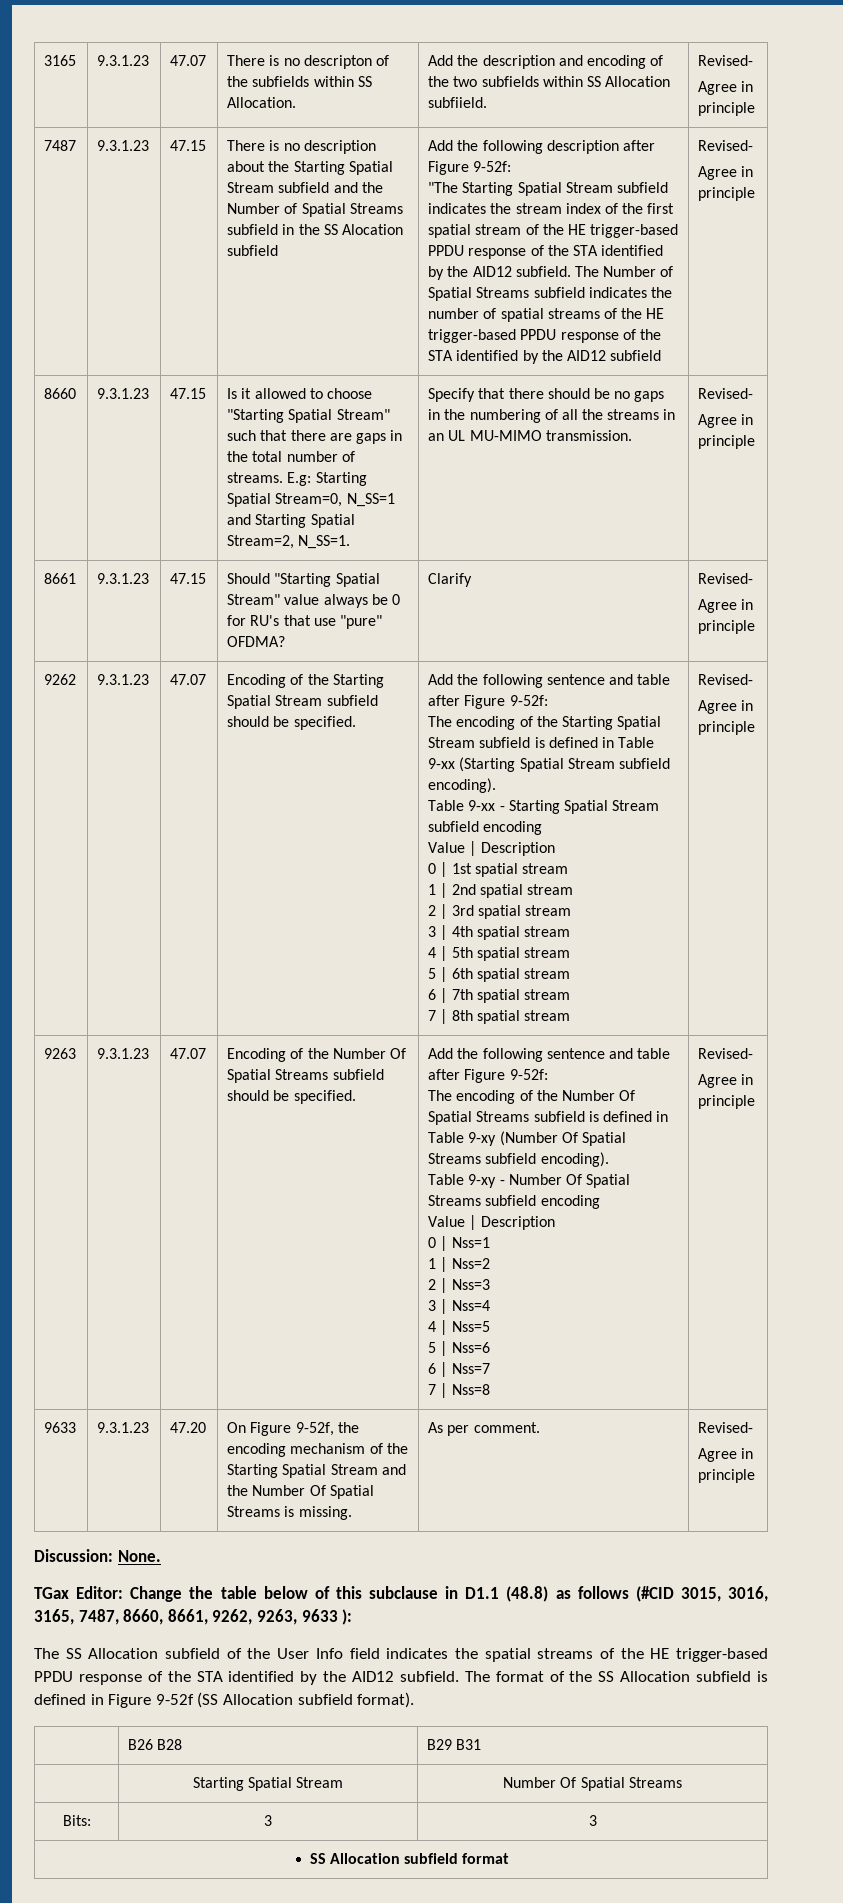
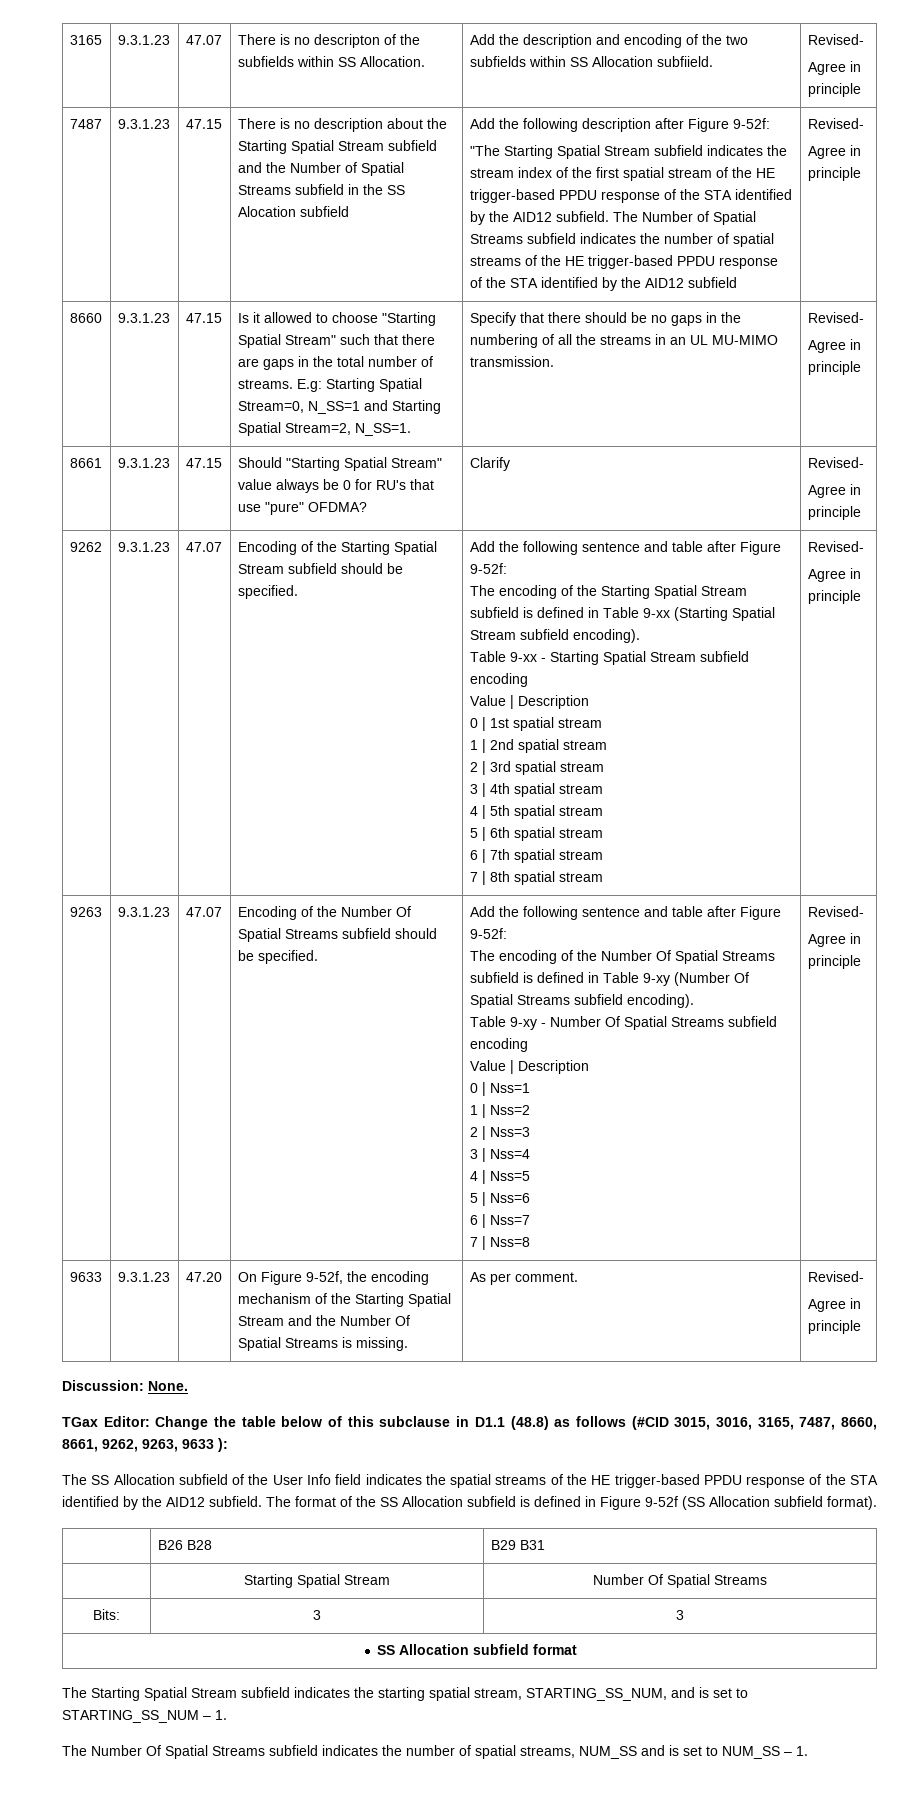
(510, 1858) none -> [62,1687,748,1701] [62,1710,227,1723] [62,1745,808,1759] // The Starting Spatial Stream subfield indicates the starting spatial stream, STARTING_SS_NUM, and is set to STARTING_SS_NUM – 1. // The Number Of Spatial Streams subfield indicates the number of spatial streams, NUM_SS and is set to NUM_SS – 1.

